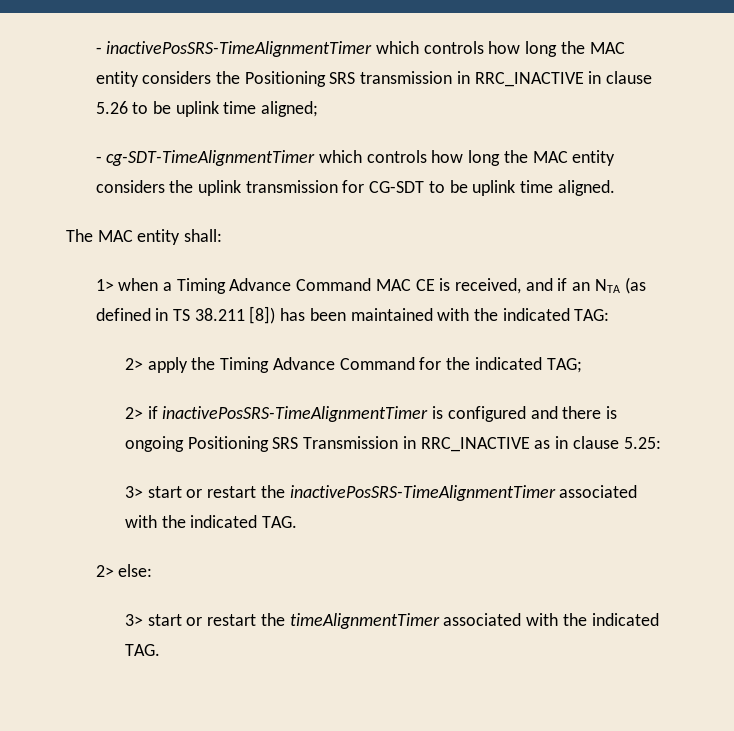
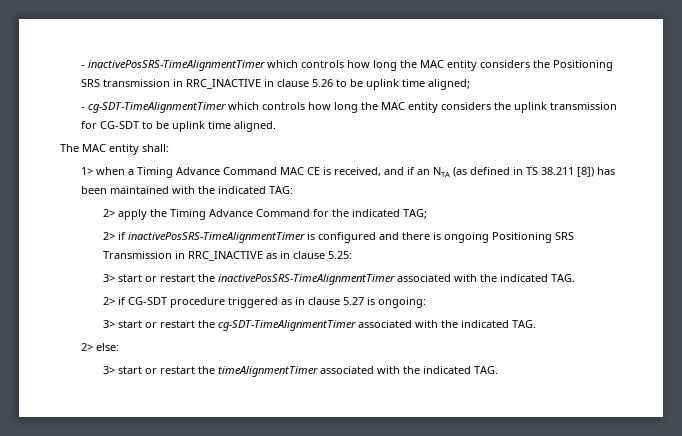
(298, 522) none -> [102,297,426,308] [102,320,536,331] // 2> if CG-SDT procedure triggered as in clause 5.27 is ongoing: // 3> start or restart the cg-SDT-TimeAlignmentTimer associated with the indicated TAG.

